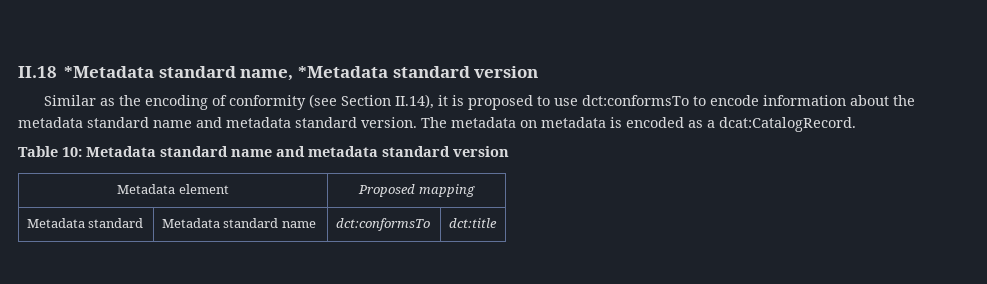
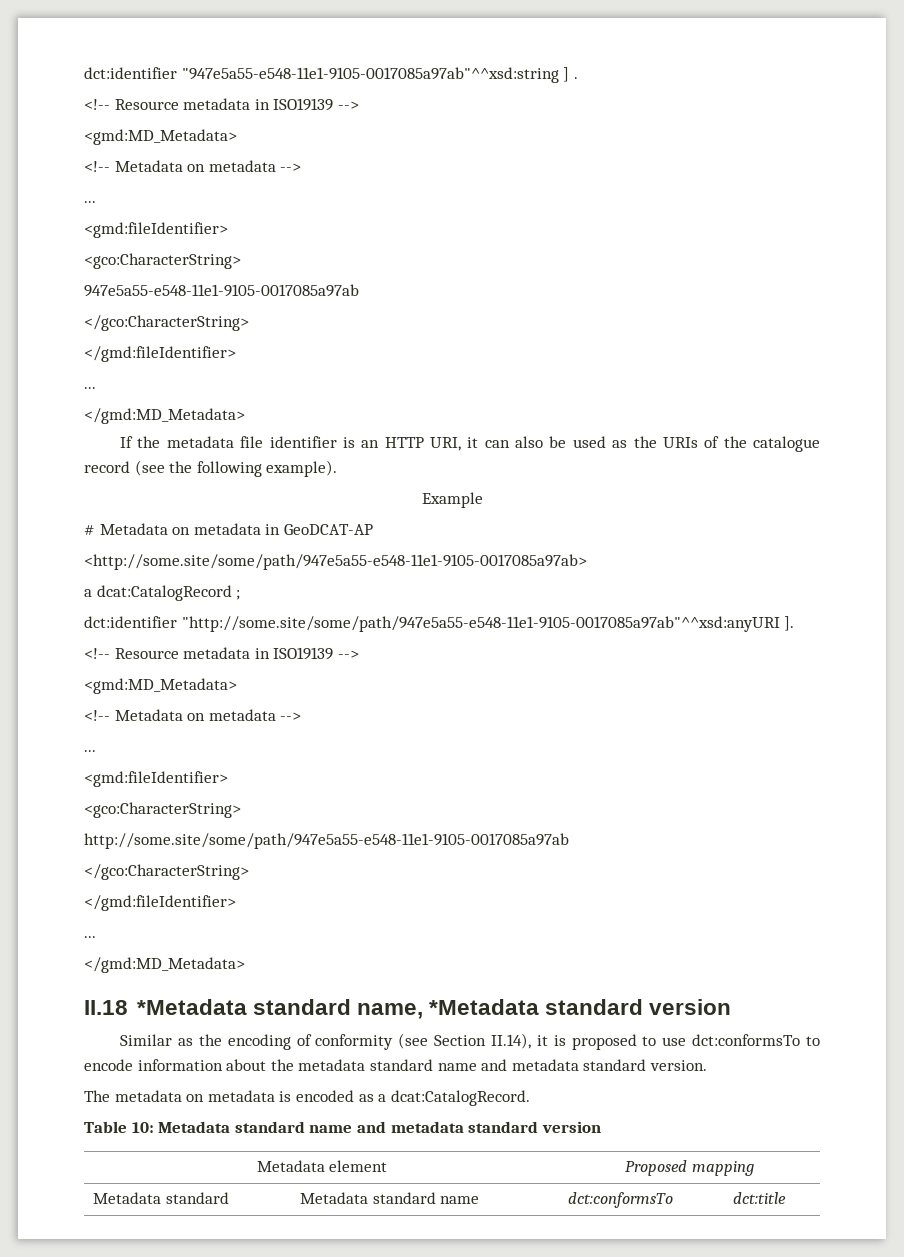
(18, 72) none -> [84,67,578,83] [84,98,359,111] [84,129,237,145] [84,160,302,172] [84,201,96,203] [84,222,228,238] [84,253,241,269] [84,284,359,297] [84,315,249,331] [84,346,236,362] [84,387,96,389] [84,408,245,424] [120,436,820,452] [84,460,338,477] [421,492,483,508] [84,523,373,535] [84,554,587,570] [84,585,241,601] [84,616,795,632] [84,647,359,660] [84,678,237,694] [84,709,302,721] [84,750,96,752] [84,771,228,787] [84,802,241,818] [84,833,569,849] [84,864,249,880] [84,895,236,911] [84,936,96,938] [84,957,245,973] dct:identifier "947e5a55-e548-11e1-9105-0017085a97ab"^^xsd:string ] . // <!-- Resource metadata in ISO19139 --> // <gmd:MD_Metadata> // <!-- Metadata on metadata --> // ... // <gmd:fileIdentifier> // <gco:CharacterString> // 947e5a55-e548-11e1-9105-0017085a97ab // </gco:CharacterString> // </gmd:fileIdentifier> // ... // </gmd:MD_Metadata> // If the metadata file identifier is an HTTP URI, it can also be used as the URIs of the catalogue record (see the following example). // Example // # Metadata on metadata in GeoDCAT-AP // <http://some.site/some/path/947e5a55-e548-11e1-9105-0017085a97ab> // a dcat:CatalogRecord ; // dct:identifier "http://some.site/some/path/947e5a55-e548-11e1-9105-0017085a97ab"^^xsd:anyURI ]. // <!-- Resource metadata in ISO19139 --> // <gmd:MD_Metadata> // <!-- Metadata on metadata --> // ... // <gmd:fileIdentifier> // <gco:CharacterString> // http://some.site/some/path/947e5a55-e548-11e1-9105-0017085a97ab // </gco:CharacterString> // </gmd:fileIdentifier> // ... // </gmd:MD_Metadata> //
(417, 122) none -> (707, 1065) //

